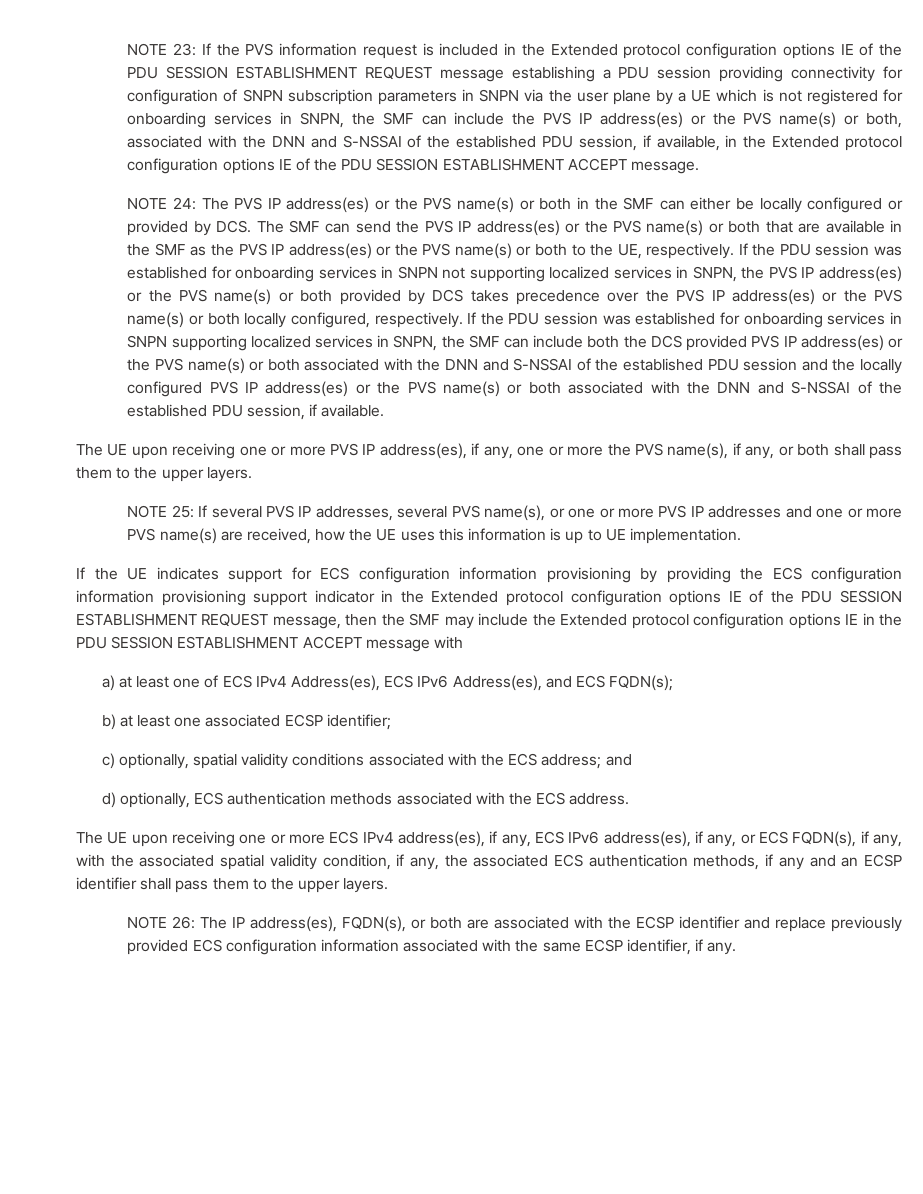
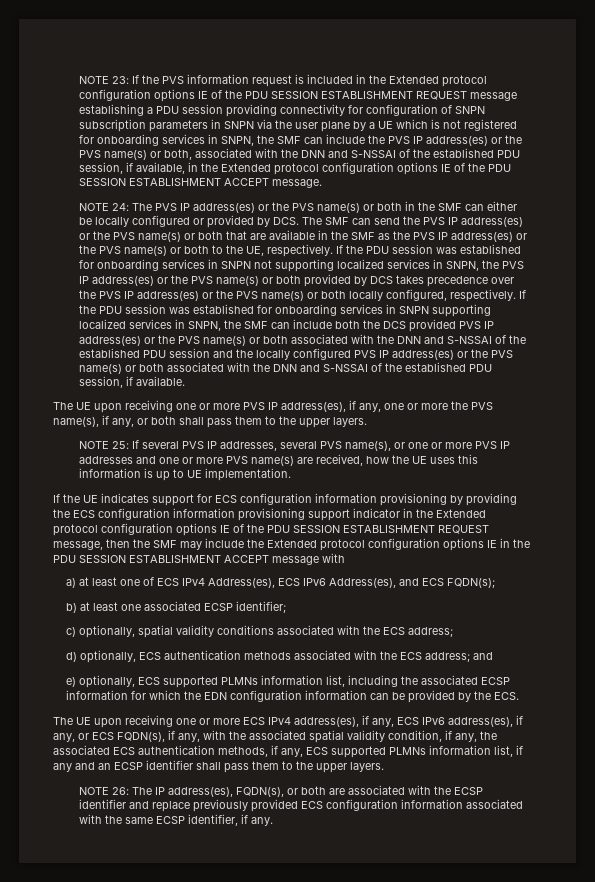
[605,754,632,766] and -> (453, 632) none
[569,793,630,805] address. -> [424,652,493,662] [65,675,510,688] [65,690,519,703] address; and // e) optionally, ECS supported PLMNs information list, including the associated ECSP information for which the EDN configuration information can be provided by the ECS.
(774, 860) none -> [281,745,523,758] any, ECS supported PLMNs information list, if

